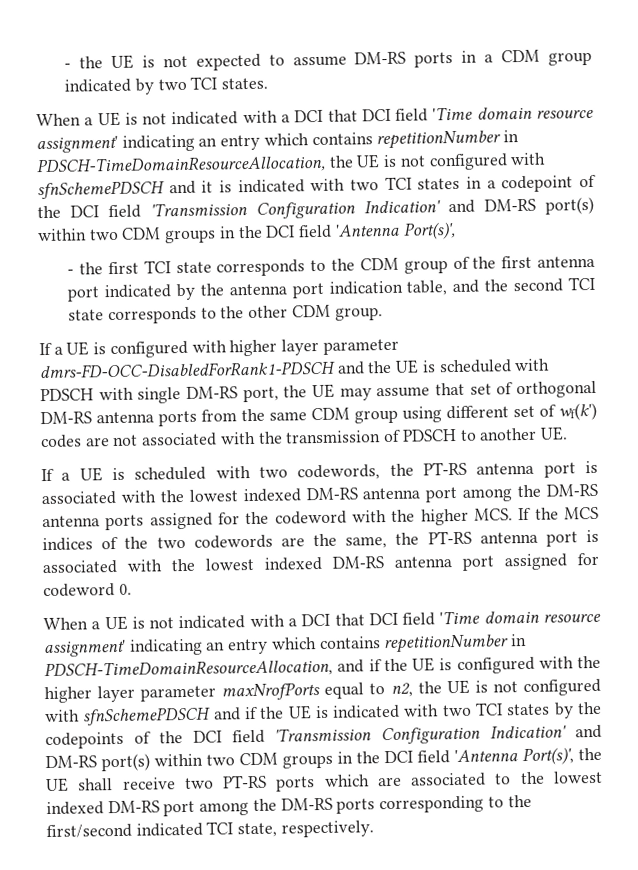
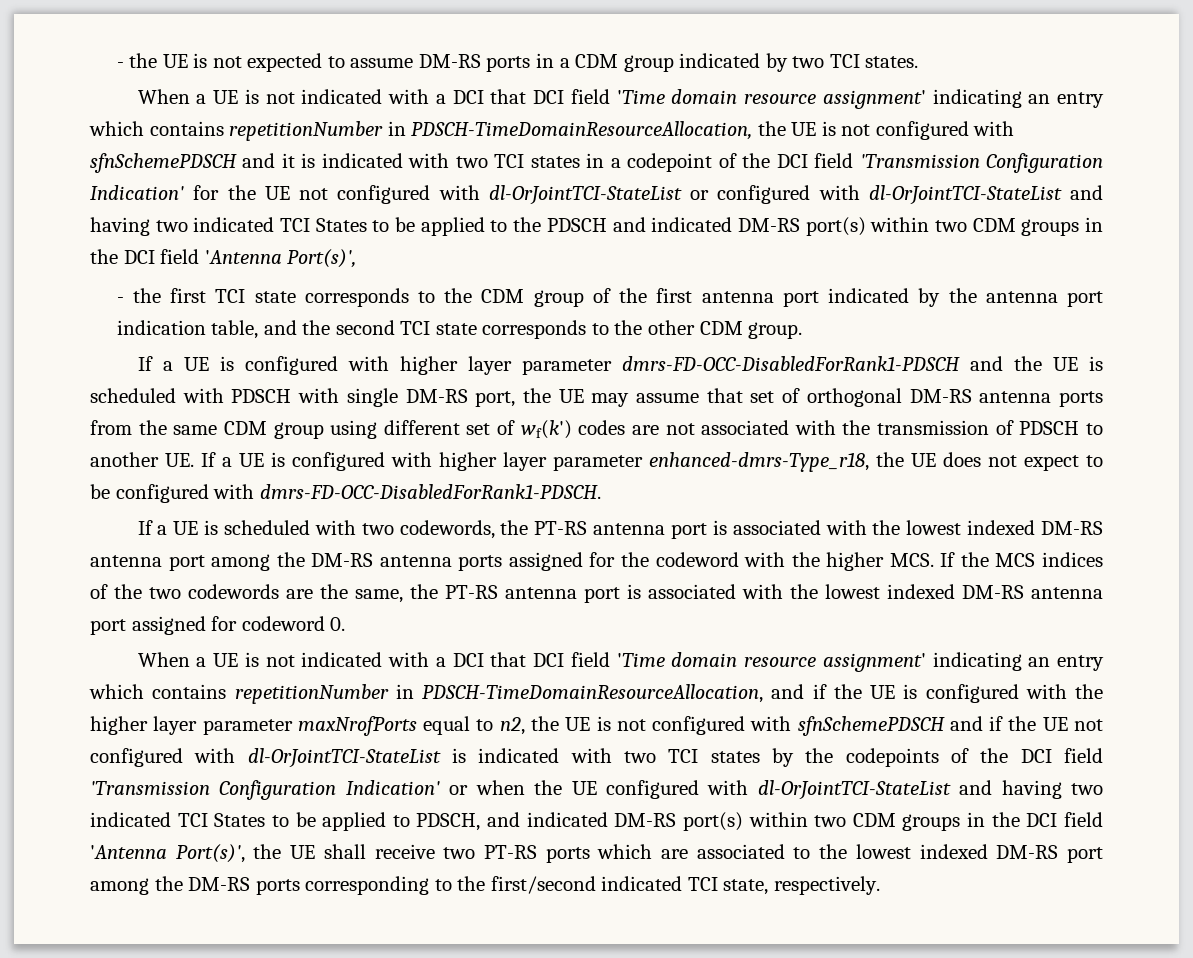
[448,199,475,214] and -> [193,185,1103,205] [90,217,733,236] for the UE not configured with dl-OrJointTCI-StateList or configured with dl-OrJointTCI-StateList and having two indicated TCI States to be applied to the PDSCH and indicated
(568, 433) none -> [201,452,1103,472] [90,484,601,503] If a UE is configured with higher layer parameter enhanced-dmrs-Type_r18, the UE does not expect to be configured with dmrs-FD-OCC-DisabledForRank1-PDSCH.
(312, 712) none -> [1074,719,1104,731] [90,748,441,768] not configured with dl-OrJointTCI-StateList
[575,724,602,739] and -> [449,780,1103,800] [90,812,608,831] or when the UE configured with dl-OrJointTCI-StateList and having two indicated TCI States to be applied to PDSCH, and indicated

